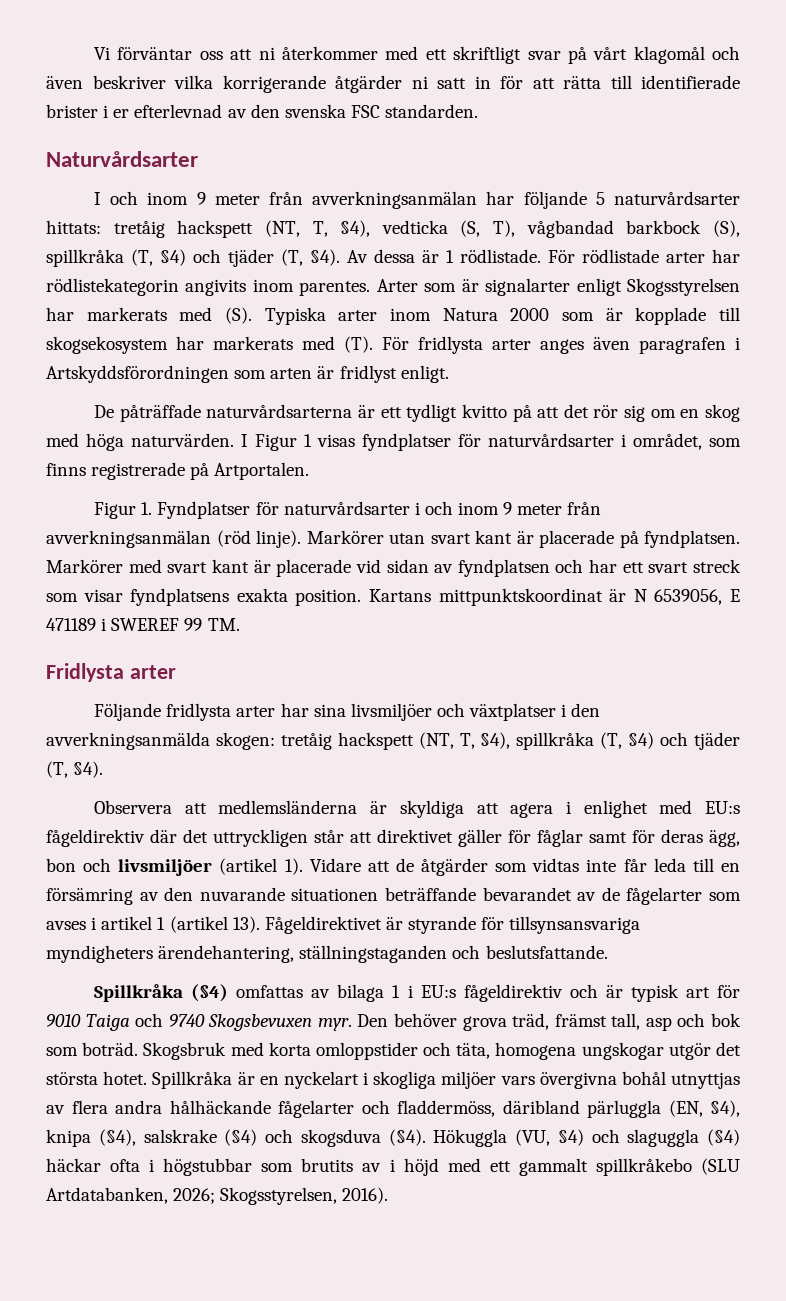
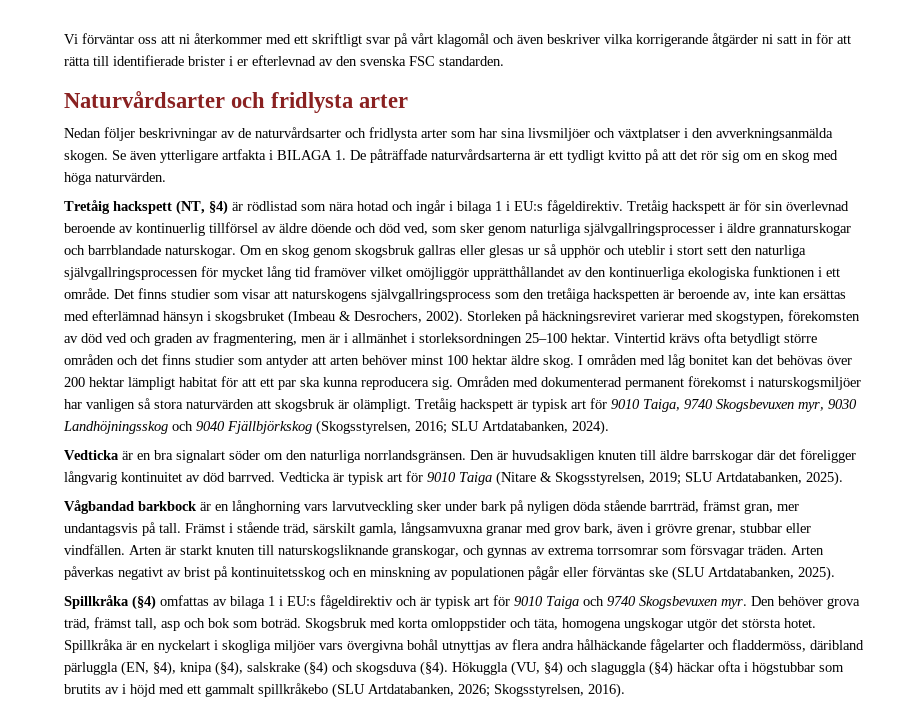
[94,191,740,209] [46,220,740,238] [46,249,740,267] [46,278,741,296] [46,307,740,325] [46,336,740,354] [46,365,449,383] // I och inom 9 meter från avverkningsanmälan har följande 5 naturvårdsarter hittats: tretåig hackspett (NT, T, §4), vedticka (S, T), vågbandad barkbock (S), spillkråka (T, §4) och tjäder (T, §4). Av dessa är 1 rödlistade. För rödlistade arter har rödlistekategorin angivits inom parentes. Arter som är signalarter enligt Skogsstyrelsen har markerats med (S). Typiska arter inom Natura 2000 som är kopplade till skogsekosystem har markerats med (T). För fridlysta arter anges även paragrafen i Artskyddsförordningen som arten är fridlyst enligt. // -> [231,92,409,113] [64,127,833,141] [64,149,346,163] och fridlysta arter // Nedan följer beskrivningar av de naturvårdsarter och fridlysta arter som har sina livsmiljöer och växtplatser i den avverkningsanmälda skogen. Se även ytterligare artfakta i BILAGA 1.
[241,433,741,451] [46,462,310,480] [94,501,602,519] [46,530,740,548] [46,559,741,577] [46,588,741,606] [46,618,240,631] [46,663,176,682] [94,703,601,721] [46,732,740,750] [46,761,104,778] [94,800,741,818] [46,829,740,847] [46,858,740,876] [46,887,742,905] [46,916,641,934] [46,945,608,963] I Figur 1 visas fyndplatser för naturvårdsarter i området, som finns registrerade på Artportalen. // Figur 1. Fyndplatser för naturvårdsarter i och inom 9 meter från avverkningsanmälan (röd linje). Markörer utan svart kant är placerade på fyndplatsen. Markörer med svart kant är placerade vid sidan av fyndplatsen och har ett svart streck som visar fyndplatsens exakta position. Kartans mittpunktskoordinat är N 6539056, E 471189 i SWEREF 99 TM. // Fridlysta arter // Följande fridlysta arter har sina livsmiljöer och växtplatser i den avverkningsanmälda skogen: tretåig hackspett (NT, T, §4), spillkråka (T, §4) och tjäder (T, §4). // Observera att medlemsländerna är skyldiga att agera i enlighet med EU:s fågeldirektiv där det uttryckligen står att direktivet gäller för fåglar samt för deras ägg, bon och livsmiljöer (artikel 1). Vidare att de åtgärder som vidtas inte får leda till en försämring av den nuvarande situationen beträffande bevarandet av de fågelarter som avses i artikel 1 (artikel 13). Fågeldirektivet är styrande för tillsynsansvariga myndigheters ärendehantering, ställningstaganden och beslutsfattande. -> [64,200,849,215] [64,222,851,236] [64,244,806,258] [64,266,840,280] [64,288,846,302] [64,310,860,325] [64,332,817,346] [64,354,852,368] [64,376,861,390] [64,398,857,412] [63,420,609,435] [64,449,856,463] [64,471,843,486] [64,500,799,514] [64,522,811,536] [64,544,824,558] [64,566,835,581] // Tretåig hackspett (NT, §4) är rödlistad som nära hotad och ingår i bilaga 1 i EU:s fågeldirektiv. Tretåig hackspett är för sin överlevnad beroende av kontinuerlig tillförsel av äldre döende och död ved, som sker genom naturliga självgallringsprocesser i äldre grannaturskogar och barrblandade naturskogar. Om en skog genom skogsbruk gallras eller glesas ur så upphör och uteblir i stort sett den naturliga självgallringsprocessen för mycket lång tid framöver vilket omöjliggör upprätthållandet av den kontinuerliga ekologiska funktionen i ett område. Det finns studier som visar att naturskogens självgallringsprocess som den tretåiga hackspetten är beroende av, inte kan ersättas med efterlämnad hänsyn i skogsbruket (Imbeau & Desrochers, 2002). Storleken på häckningsreviret varierar med skogstypen, förekomsten av död ved och graden av fragmentering, men är i allmänhet i storleksordningen 25–100 hektar. Vintertid krävs ofta betydligt större områden och det finns studier som antyder att arten behöver minst 100 hektar äldre skog. I områden med låg bonitet kan det behövas över 200 hektar lämpligt habitat för att ett par ska kunna reproducera sig. Områden med dokumenterad permanent förekomst i naturskogsmiljöer har vanligen så stora naturvärden att skogsbruk är olämpligt. Tretåig hackspett är typisk art för 9010 Taiga, 9740 Skogsbevuxen myr, 9030 Landhöjningsskog och 9040 Fjällbjörkskog (Skogsstyrelsen, 2016; SLU Artdatabanken, 2024). // Vedticka är en bra signalart söder om den naturliga norrlandsgränsen. Den är huvudsakligen knuten till äldre barrskogar där det föreligger långvarig kontinuitet av död barrved. Vedticka är typisk art för 9010 Taiga (Nitare & Skogsstyrelsen, 2019; SLU Artdatabanken, 2025). // Vågbandad barkbock är en långhorning vars larvutveckling sker under bark på nyligen döda stående barrträd, främst gran, mer undantagsvis på tall. Främst i stående träd, särskilt gamla, långsamvuxna granar med grov bark, även i grövre grenar, stubbar eller vindfällen. Arten är starkt knuten till naturskogsliknande granskogar, och gynnas av extrema torrsomrar som försvagar träden. Arten påverkas negativt av brist på kontinuitetsskog och en minskning av populationen pågår eller förväntas ske (SLU Artdatabanken, 2025).

